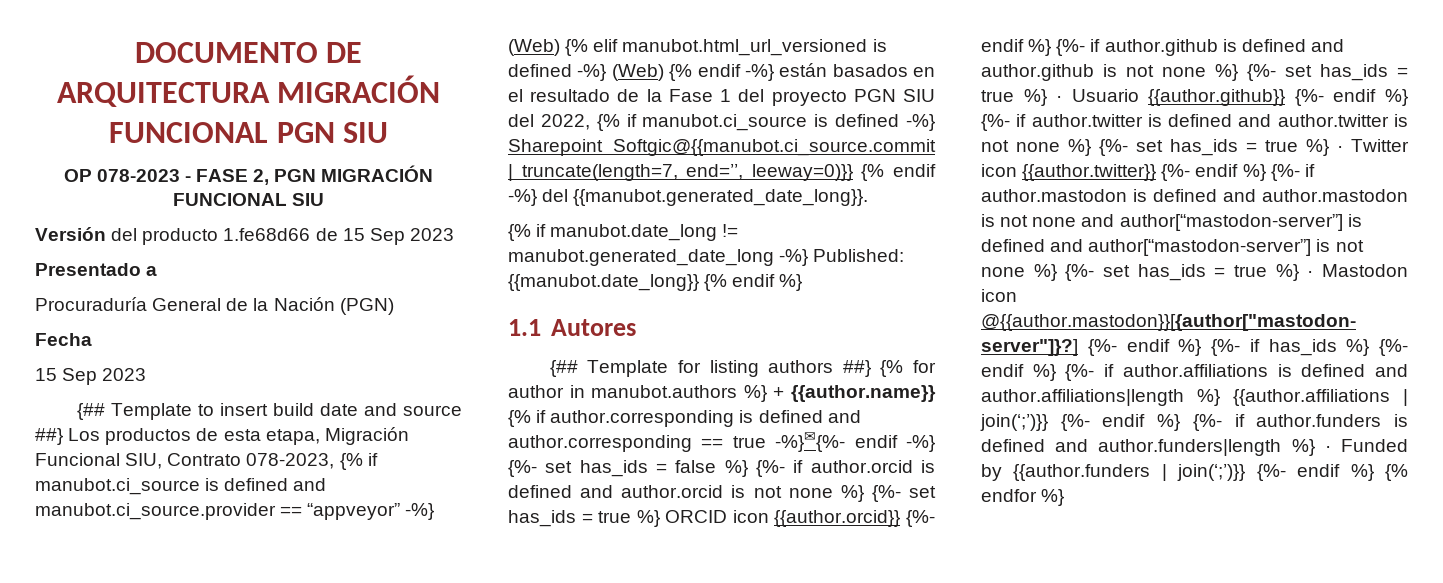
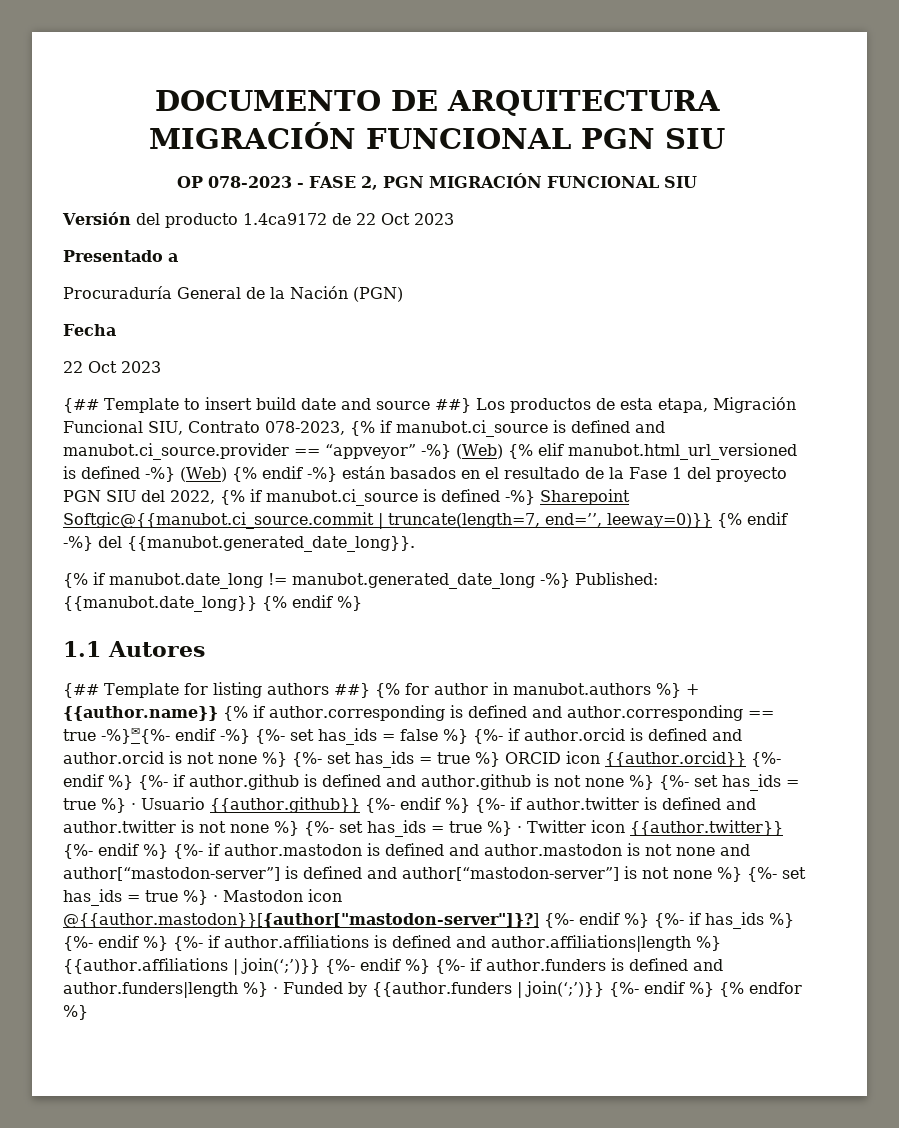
[223,228,405,245] 1.fe68d66 de 15 Sep -> [242,213,410,225] 1.4ca9172 de 22 Oct
[35,368,98,385] 15 Sep -> [63,361,117,373] 22 Oct

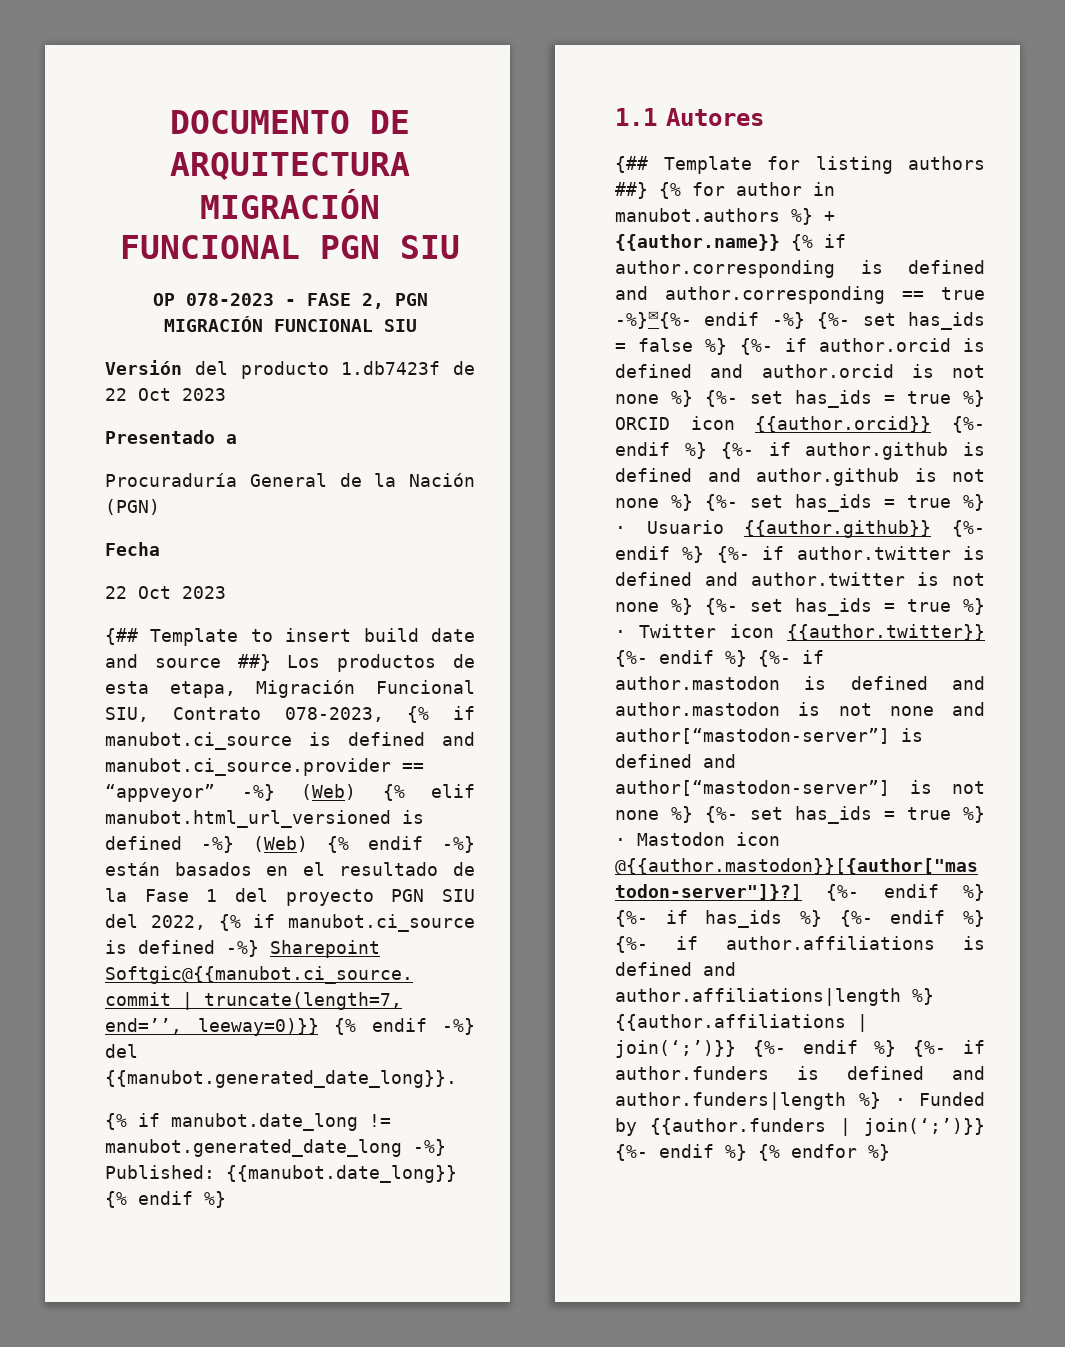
[242,213,327,225] 1.4ca9172 -> [341,361,441,375] 1.db7423f

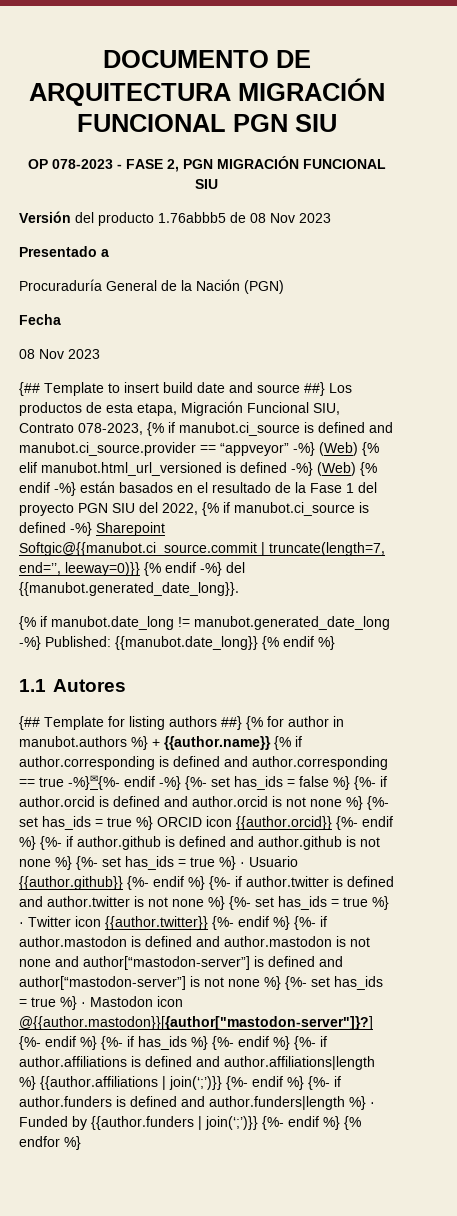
[341,361,475,375] [105,388,171,401] 1.db7423f de 22 Oct -> [158,212,295,223] 1.76abbb5 de 08 Nov
[105,586,171,599] 22 Oct -> [19,349,64,359] 08 Nov

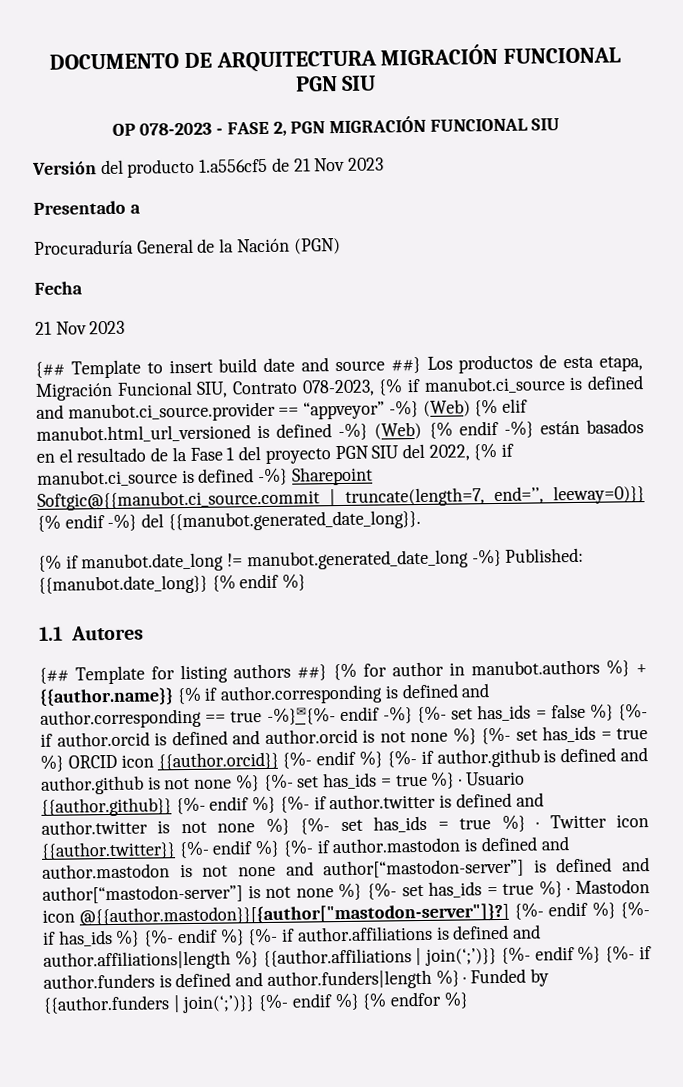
[158,212,266,223] 1.76abbb5 de 08 -> [199,157,311,173] 1.a556cf5 de 21
[19,349,35,359] 08 -> [35,321,52,335] 21

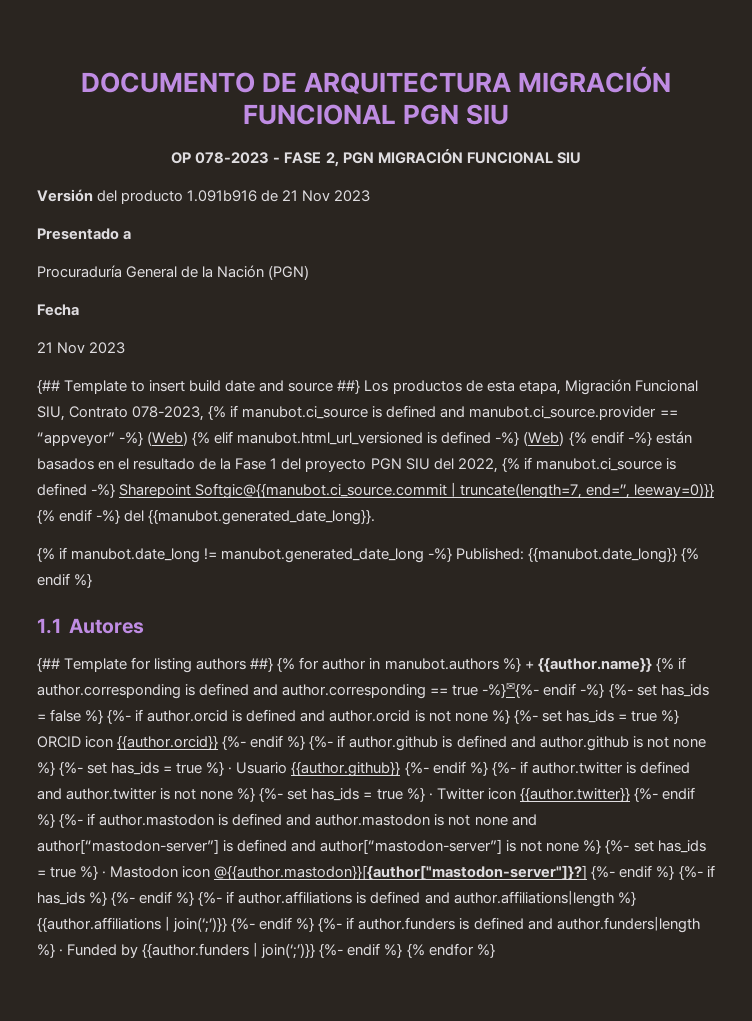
[199,158,269,173] 1.a556cf5 -> [187,190,258,202] 1.091b916

